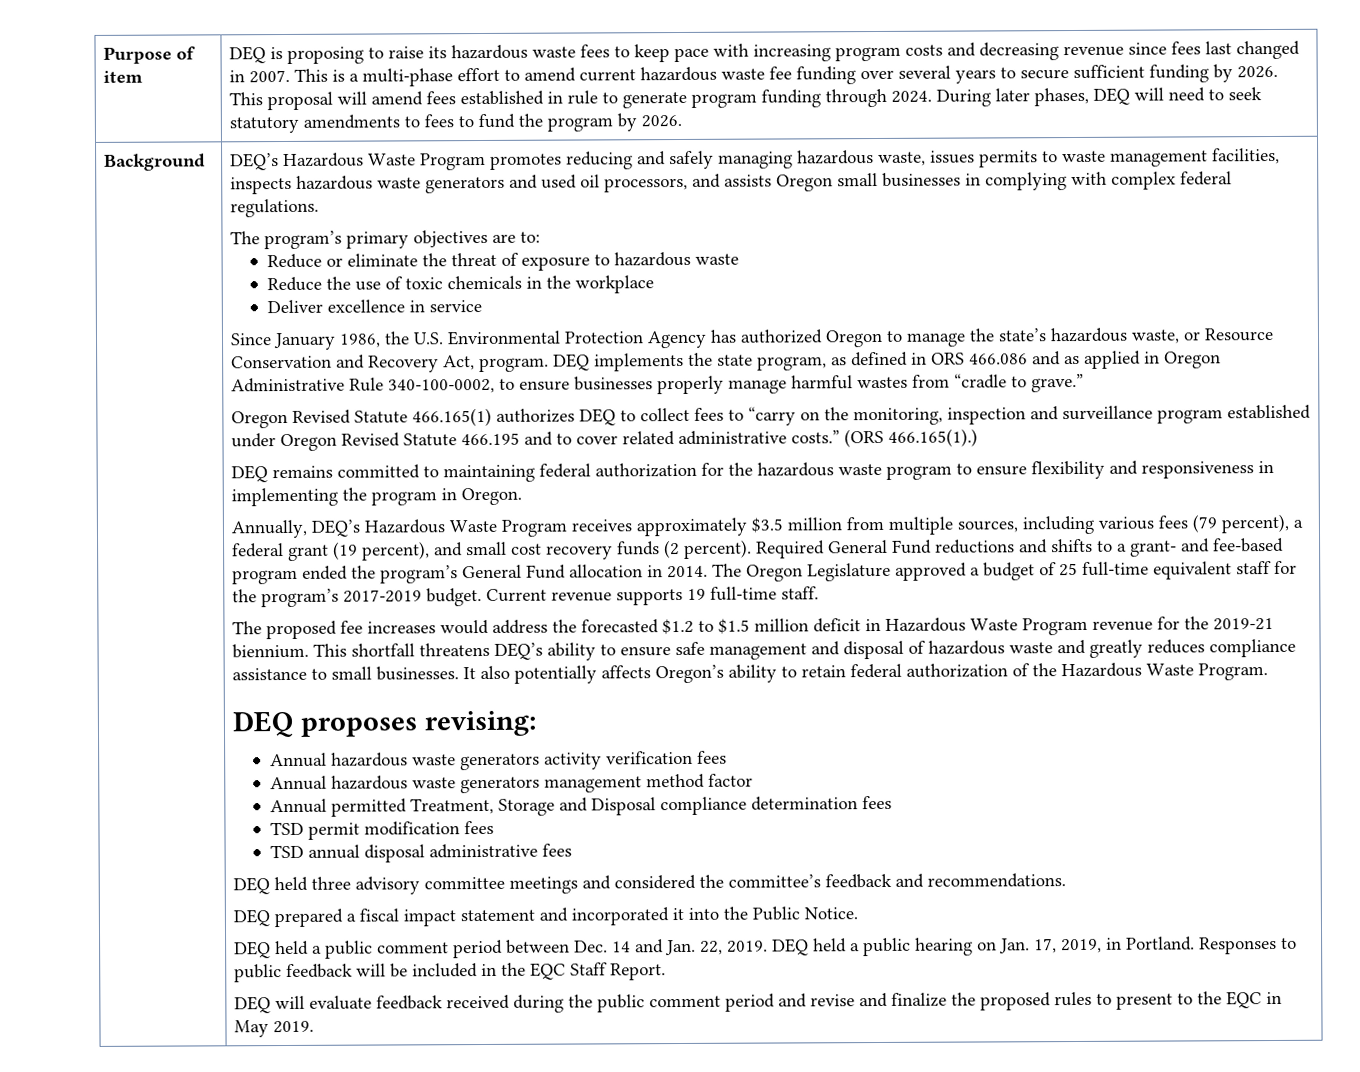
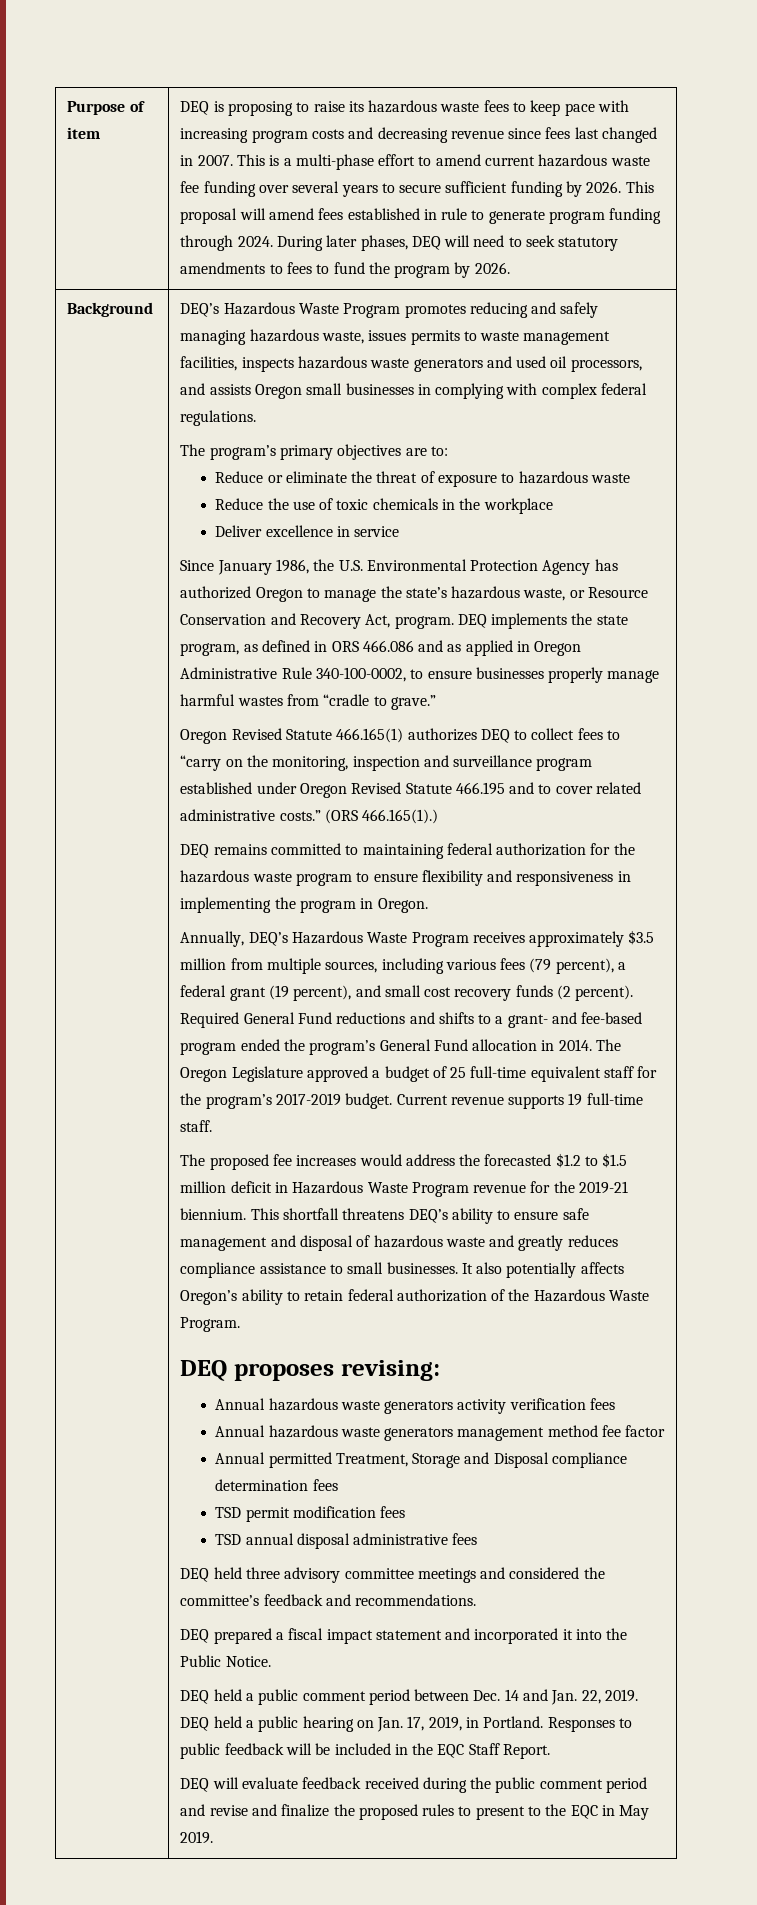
(706, 781) none -> [602,1425,622,1437] fee

